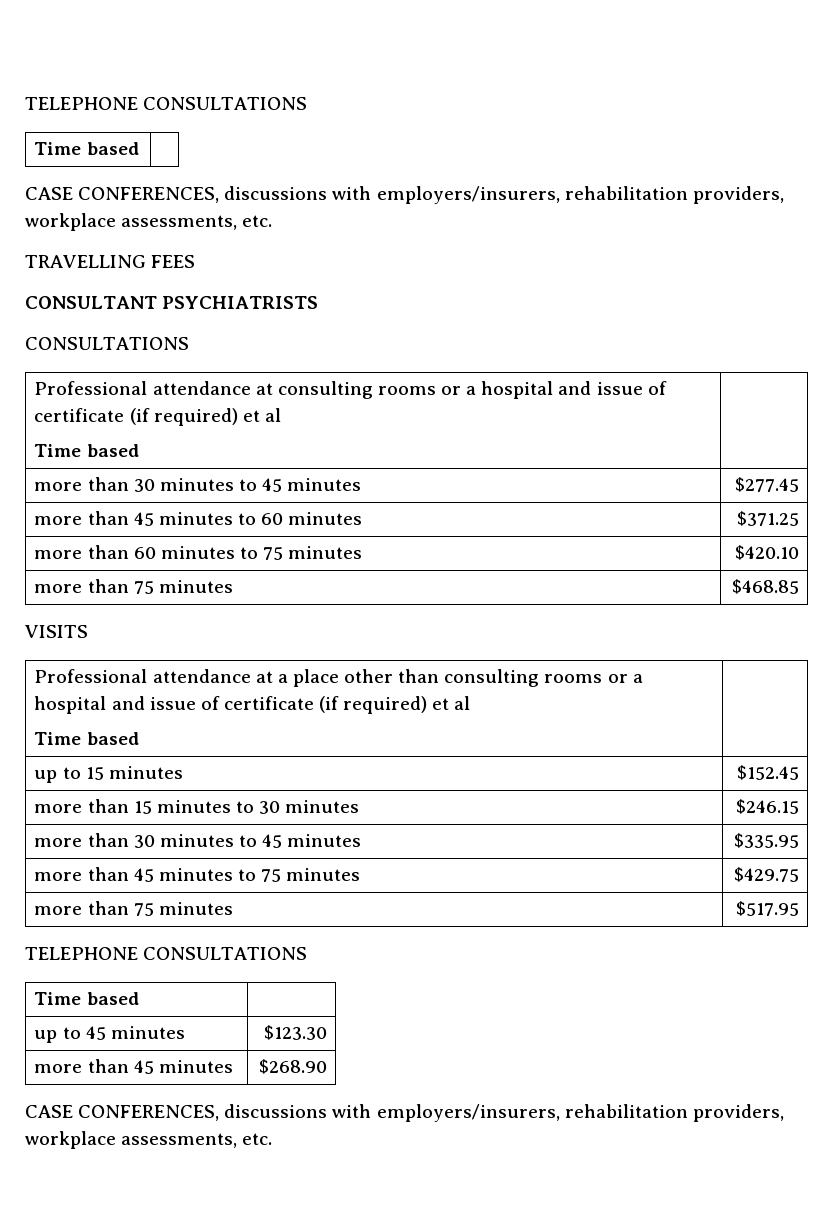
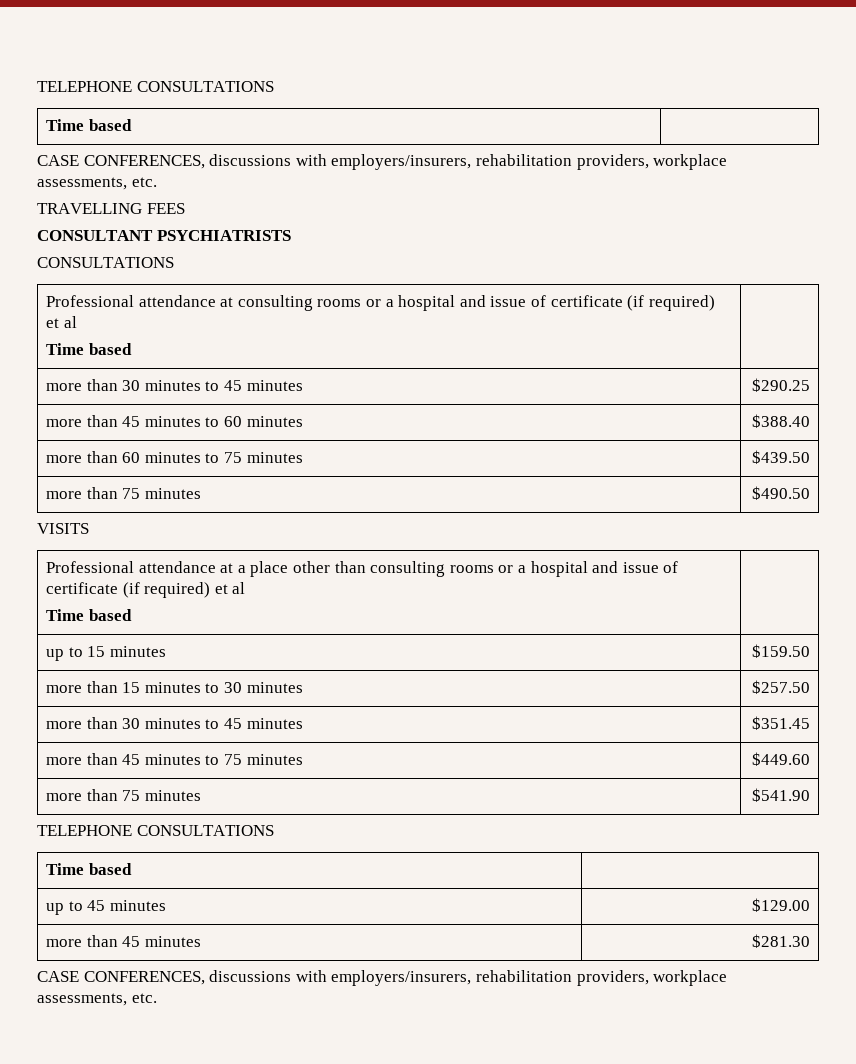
[734,477,799,492] $277.45 -> [751,378,810,392] $290.25
[736,511,799,526] $371.25 -> [751,414,810,428] $388.40
[734,545,799,560] [34,579,233,594] [731,579,799,594] $420.10 // more than 75 minutes | $468.85 -> [751,450,810,464] [46,487,201,499] [751,486,810,500] $439.50 // more than 75 minutes | $490.50
[736,765,799,780] $152.45 -> [751,644,810,658] $159.50
[735,799,799,814] [34,833,362,848] [733,833,799,848] $246.15 // more than 30 minutes to 45 minutes | $335.95 -> [751,680,810,694] [46,717,303,729] [751,716,810,730] $257.50 // more than 30 minutes to 45 minutes | $351.45
[733,867,799,882] [34,901,233,916] [735,901,799,916] $429.75 // more than 75 minutes | $517.95 -> [751,752,810,766] [46,789,201,801] [751,788,810,802] $449.60 // more than 75 minutes | $541.90
[263,1025,327,1040] $123.30 -> [751,898,810,912] $129.00
[258,1059,327,1074] $268.90 -> [751,934,810,948] $281.30

